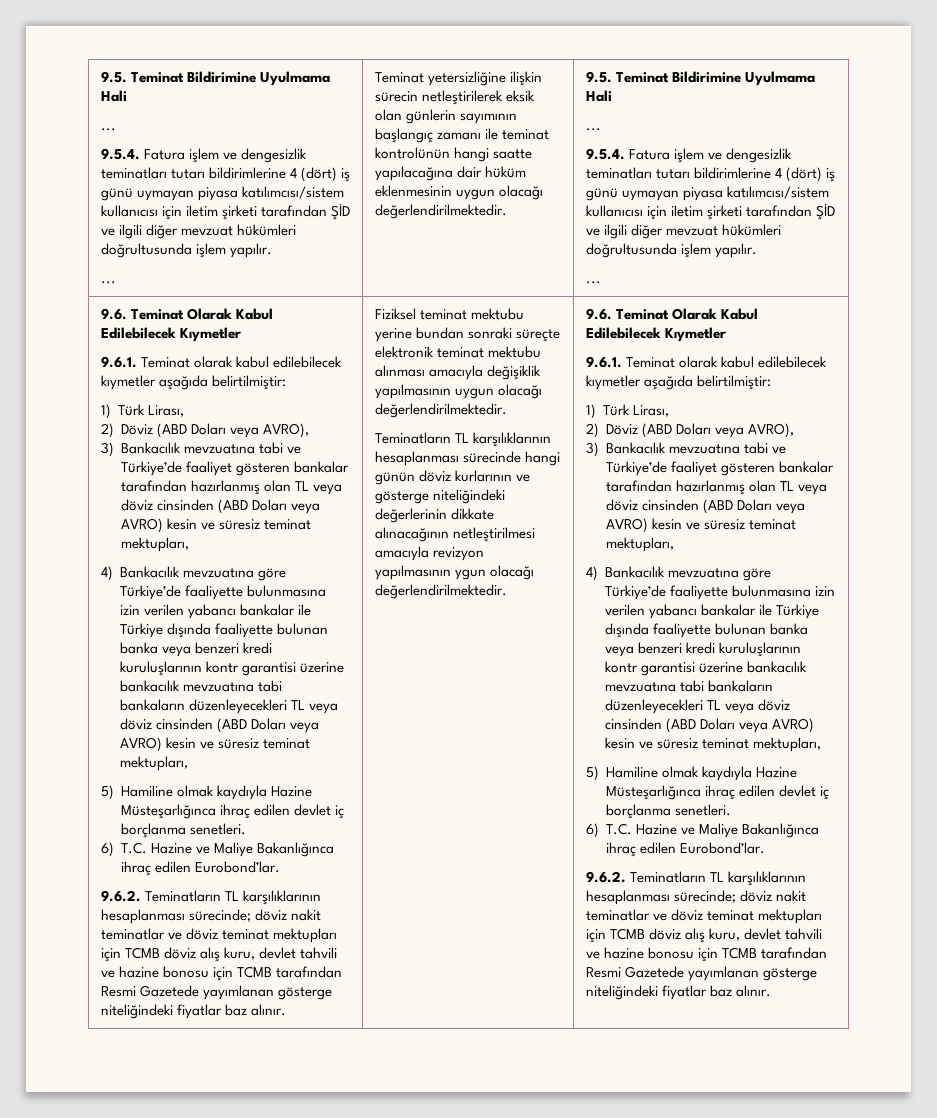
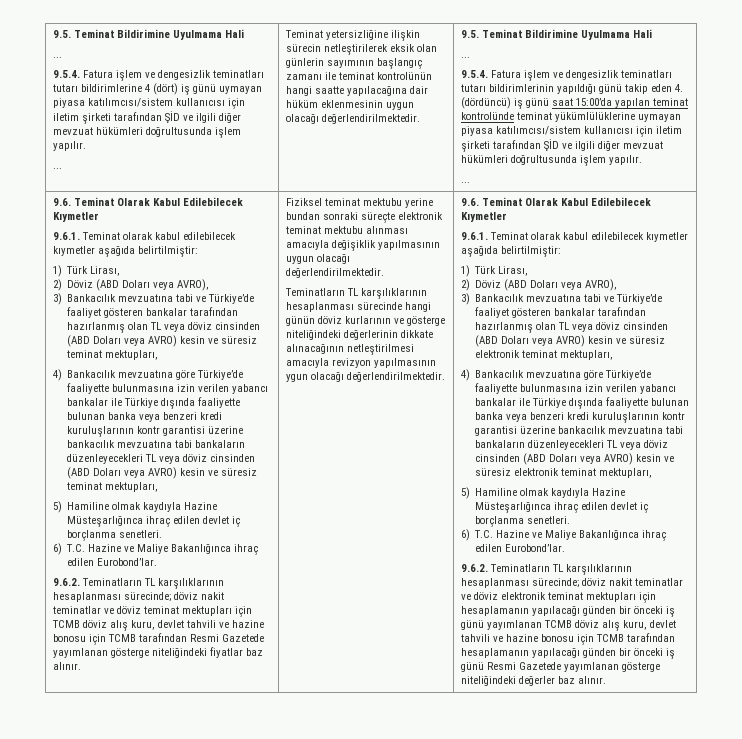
[693,167,835,182] [585,188,618,201] bildirimlerine 4 (dört) iş günü -> [488,84,683,94] [460,97,688,109] [460,112,635,122] bildirimlerinin yapıldığı günü takip eden 4. (dördüncü) iş günü saat 15:00’da yapılan teminat kontrolünde teminat yükümlülüklerine
(746, 524) none -> [475,350,521,358] elektronik
(699, 743) none -> [514,468,560,476] elektronik
[706,909,822,924] [585,929,606,943] teminat mektupları için -> [500,592,656,603] [460,606,675,617] [460,620,542,630] elektronik teminat mektupları için hesaplamanın yapılacağı günden bir önceki iş günü yayımlanan
[585,966,817,981] [585,985,707,1000] Resmi Gazetede yayımlanan gösterge niteliğindeki fiyatlar -> [460,648,675,659] [460,662,660,672] [460,676,555,686] hesaplamanın yapılacağı günden bir önceki iş günü Resmi Gazetede yayımlanan gösterge niteliğindeki değerler

